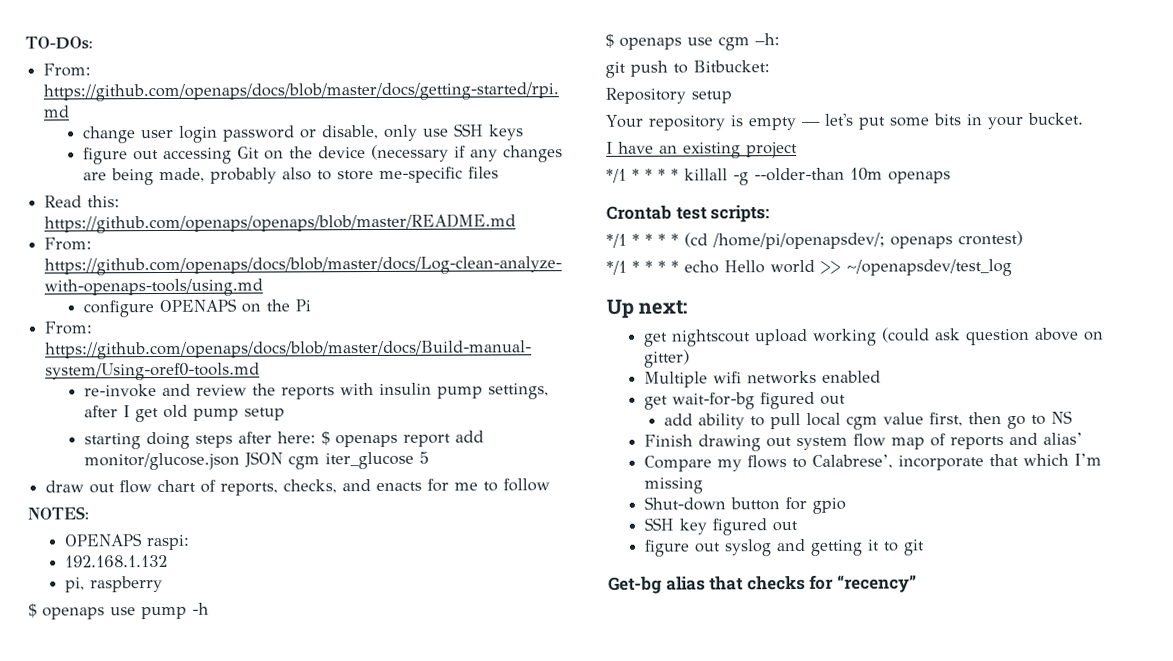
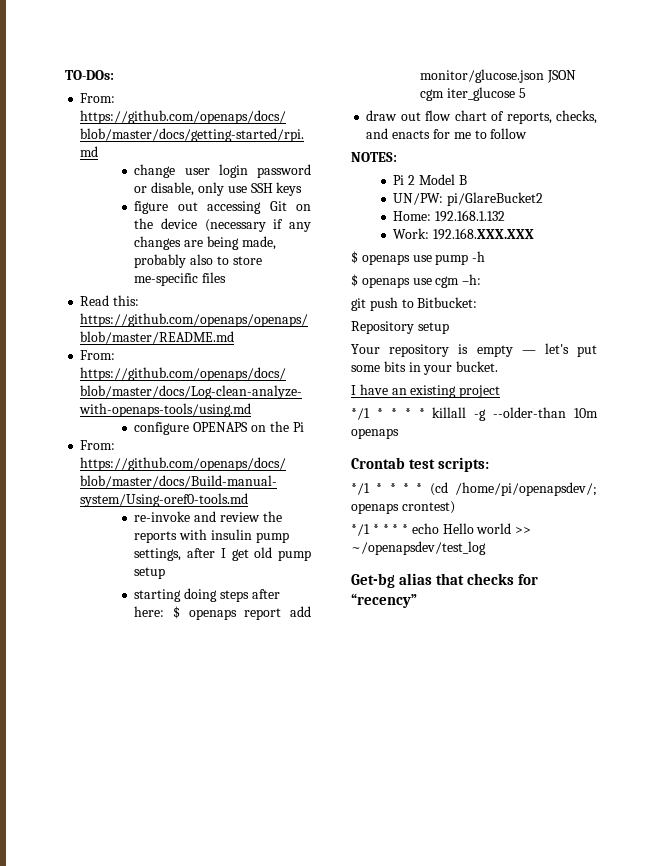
[64,533,191,551] OPENAPS raspi: // -> [393,174,467,185] [393,192,544,206] [393,211,432,221] Pi 2 Model B // UN/PW: pi/GlareBucket2 // Home:
[65,575,164,593] pi, raspberry -> [393,228,535,240] Work: 192.168.XXX.XXX
[606,298,688,319] [644,327,1105,347] [644,349,691,368] [644,370,882,388] [644,391,847,410] [663,410,1073,430] [644,432,1084,452] [644,453,1103,472] [644,477,704,494] [644,496,847,514] [644,517,799,536] [644,538,926,557] // Up next: // get nightscout upload working (could ask question above on gitter) // Multiple wifi networks enabled // get wait-for-bg figured out // add ability to pull local cgm value first, then go to NS // Finish drawing out system flow map of reports and alias’ // Compare my flows to Calabrese’, incorporate that which I’m missing // Shut-down button for gpio // SSH key figured out // figure out syslog and getting it to git -> (486, 548) none

